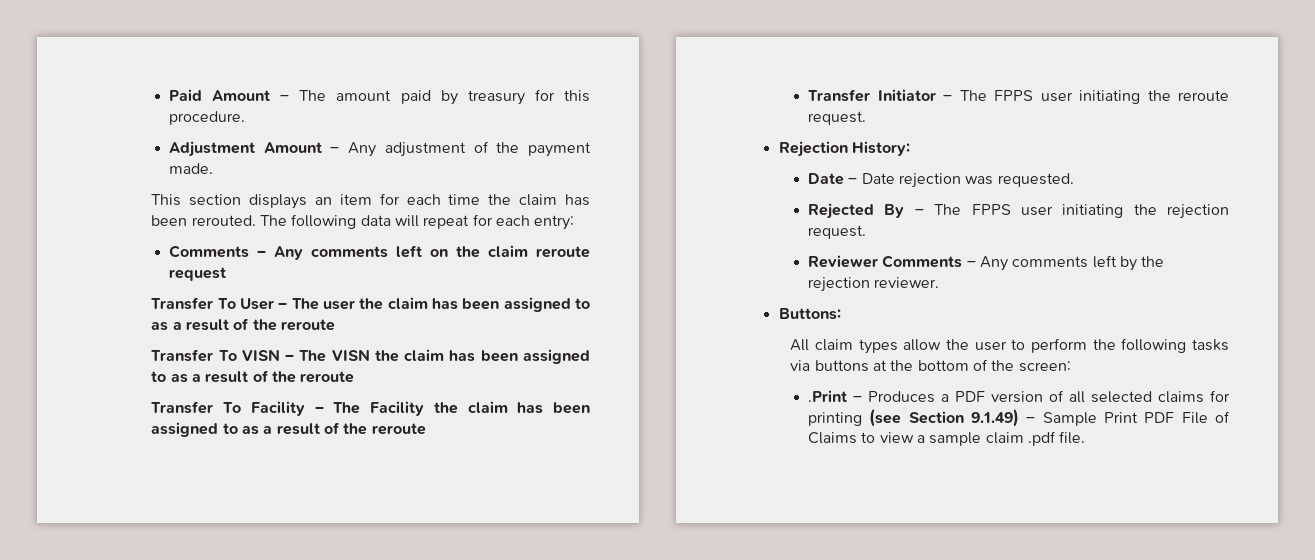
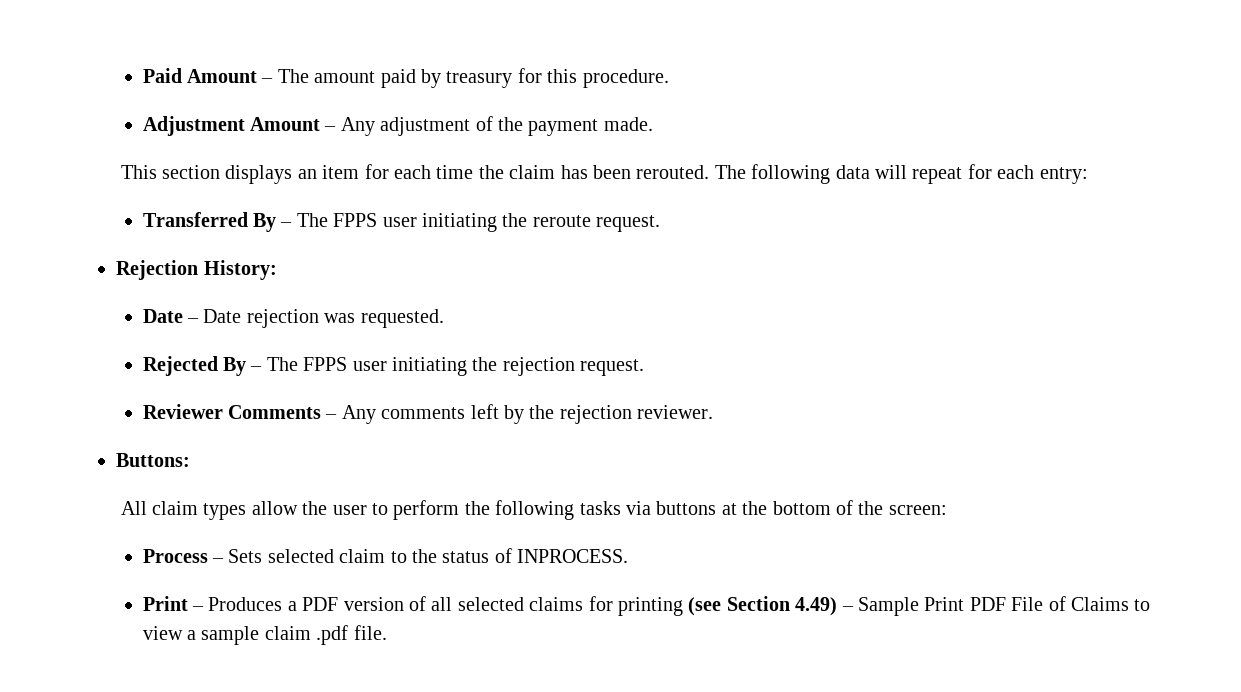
[169,245,590,260] [169,267,227,281] [151,297,590,312] [151,318,336,331] [151,349,590,364] [151,370,355,383] [151,401,590,416] [151,422,426,437] [808,89,936,102] Comments – Any comments left on the claim reroute request // Transfer To User – The user the claim has been assigned to as a result of the reroute // Transfer To VISN – The VISN the claim has been assigned to as a result of the reroute // Transfer To Facility – The Facility the claim has been assigned to as a result of the reroute // Transfer Initiator -> [142,212,276,232] Transferred By
[808,390,848,402] .Print -> [142,548,629,563] [142,596,188,611] Process – Sets selected claim to the status of INPROCESS. // Print
[971,409,1020,427] 9.1.49) -> [795,597,838,616] 4.49)

